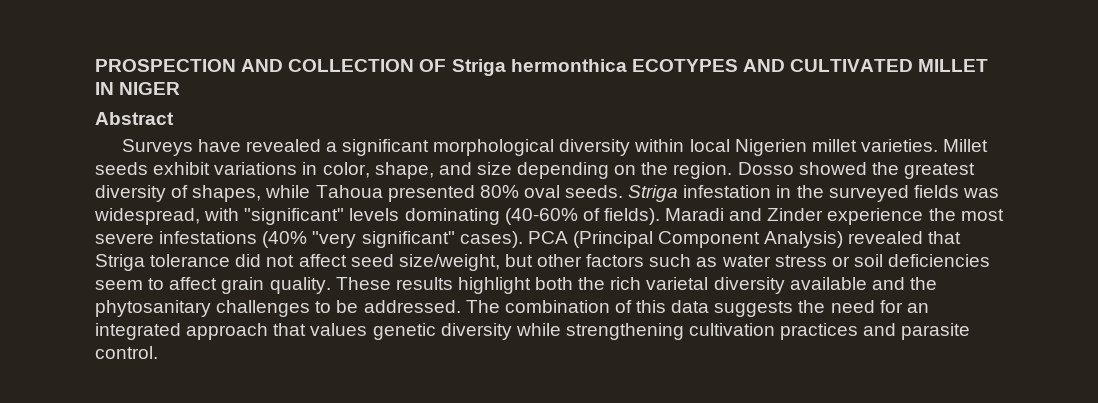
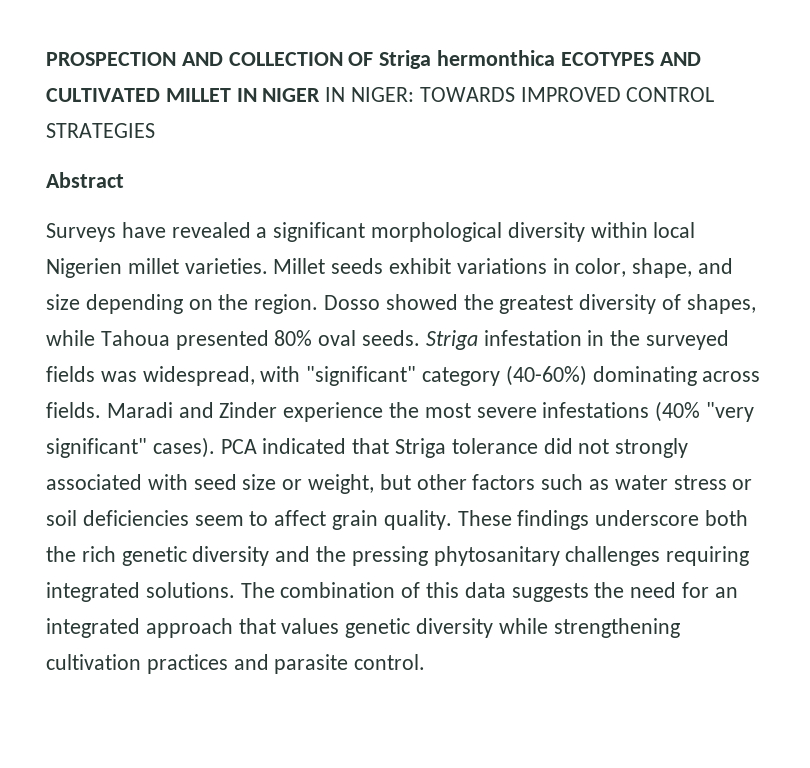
(181, 88) none -> [325,87,715,102] [46,123,155,138] IN NIGER: TOWARDS IMPROVED CONTROL STRATEGIES
[349,208,660,225] levels dominating (40-60% of fields). -> [422,365,761,386] [46,402,101,418] category (40-60%) dominating across fields.
[572,231,924,248] (Principal Component Analysis) revealed -> [262,438,347,454] indicated
[298,254,500,271] affect seed size/weight, -> [615,438,689,458] [46,474,375,494] strongly associated with seed size or weight,
[395,277,531,294] results highlight -> [517,510,700,530] findings underscore
[646,277,867,294] varietal diversity available -> [121,546,270,566] genetic diversity
(937, 283) none -> [351,546,428,566] pressing
[315,300,461,313] to be addressed. -> [666,546,750,566] [46,582,235,602] requiring integrated solutions.

